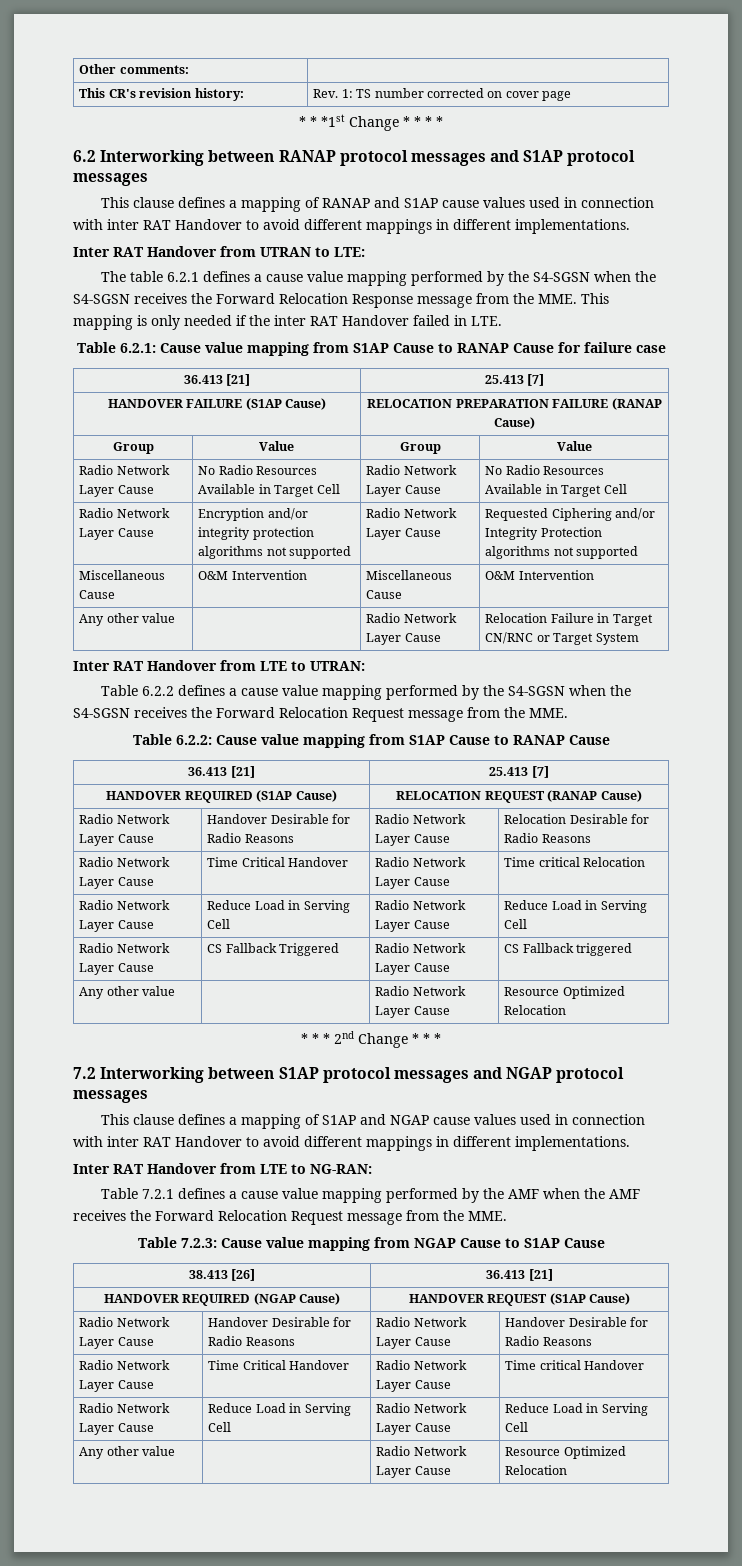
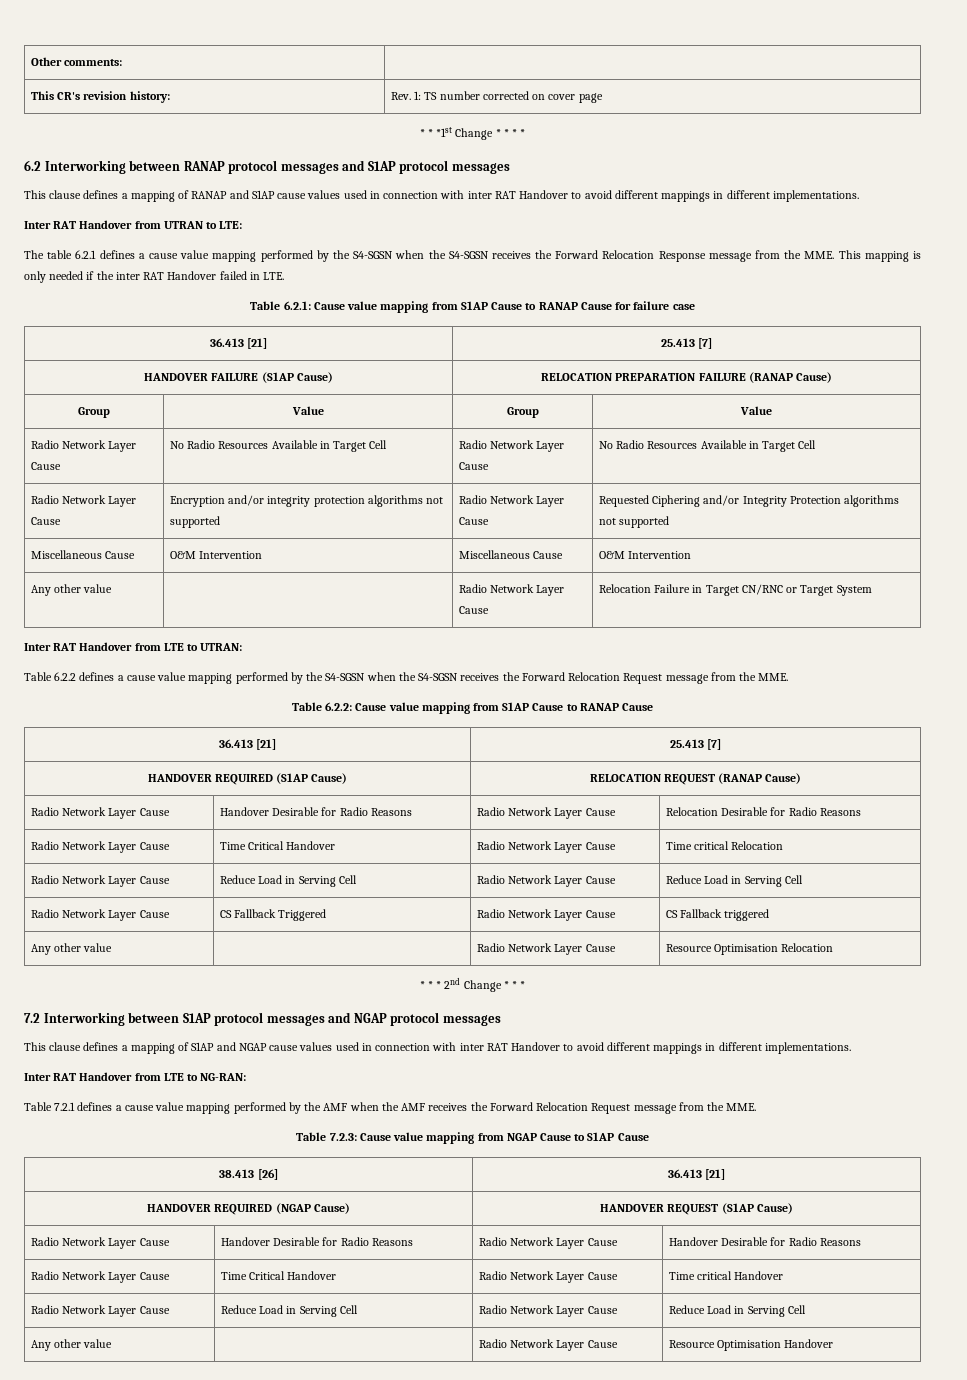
[562,986,625,999] Optimized -> [714,944,779,955] Optimisation
[563,1446,626,1459] [505,1465,568,1475] Optimized Relocation -> [717,1339,834,1351] Optimisation Handover

